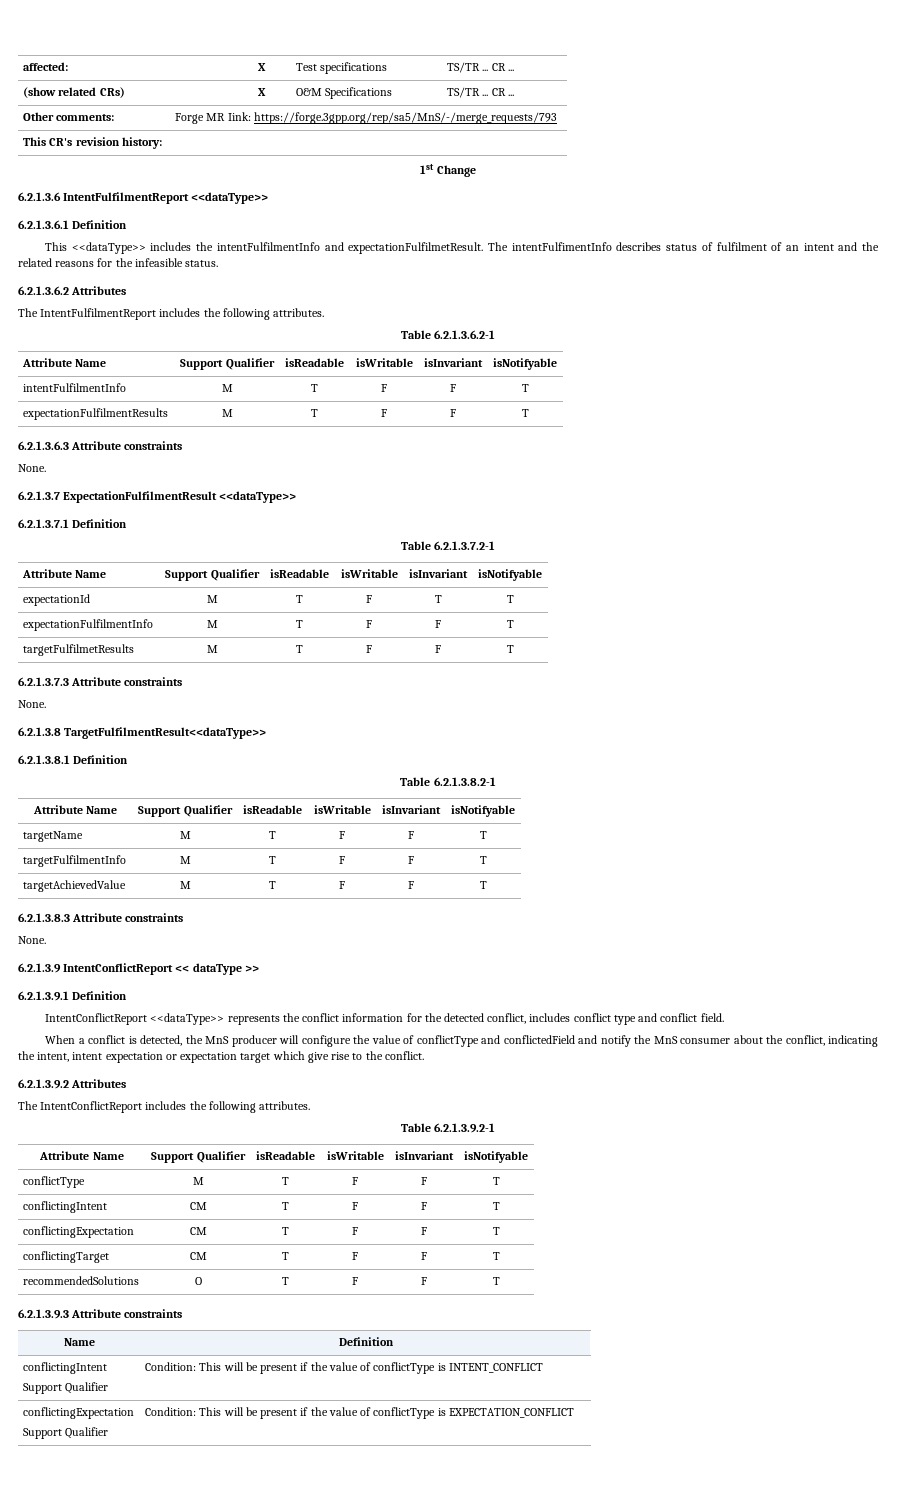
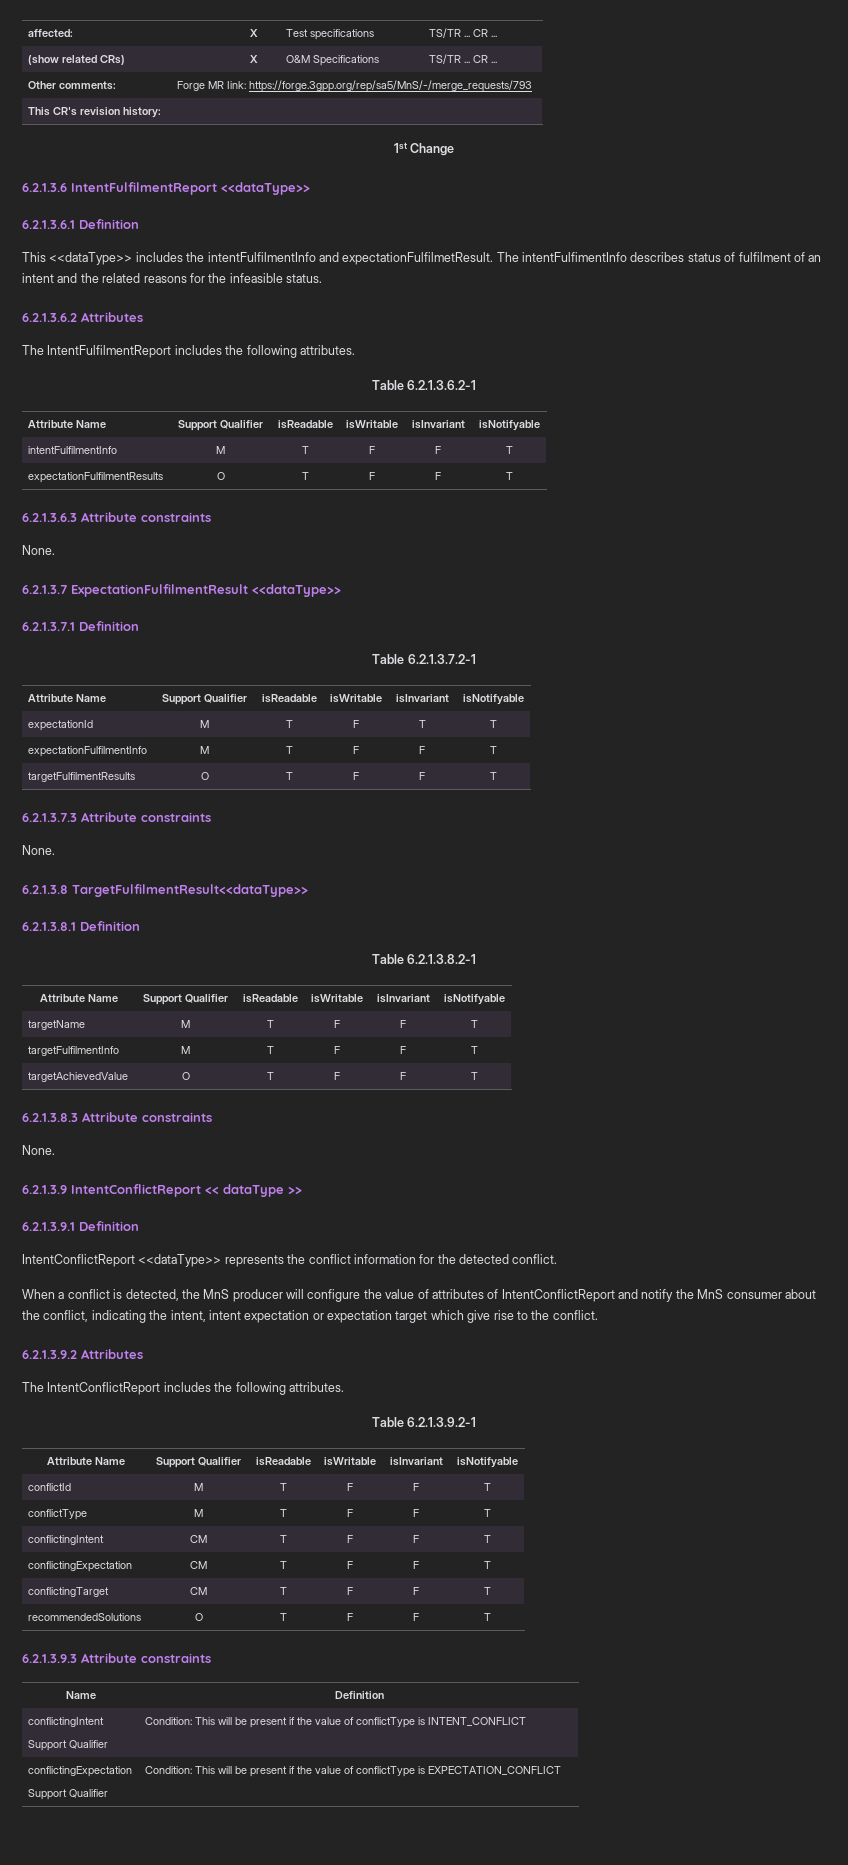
[221,409,233,417] M -> [216,472,225,480] O
[23,644,135,656] [206,645,218,653] targetFulfilmetResults | M -> [28,772,136,782] [200,772,209,780] targetFulfilmentResults | O
[179,881,191,889] M -> [181,1072,190,1080] O
[487,1013,724,1025] conflict, includes conflict type and conflict field. -> [512,1254,558,1264] conflict.
[416,1035,575,1047] conflictType and conflictedField -> [431,1289,615,1302] attributes of IntentConflictReport
(528, 1157) none -> [28,1483,72,1491] [194,1483,203,1491] [279,1483,287,1491] [347,1483,353,1491] [413,1483,419,1491] [483,1483,491,1491] // conflictId | M | T | F | F | T

